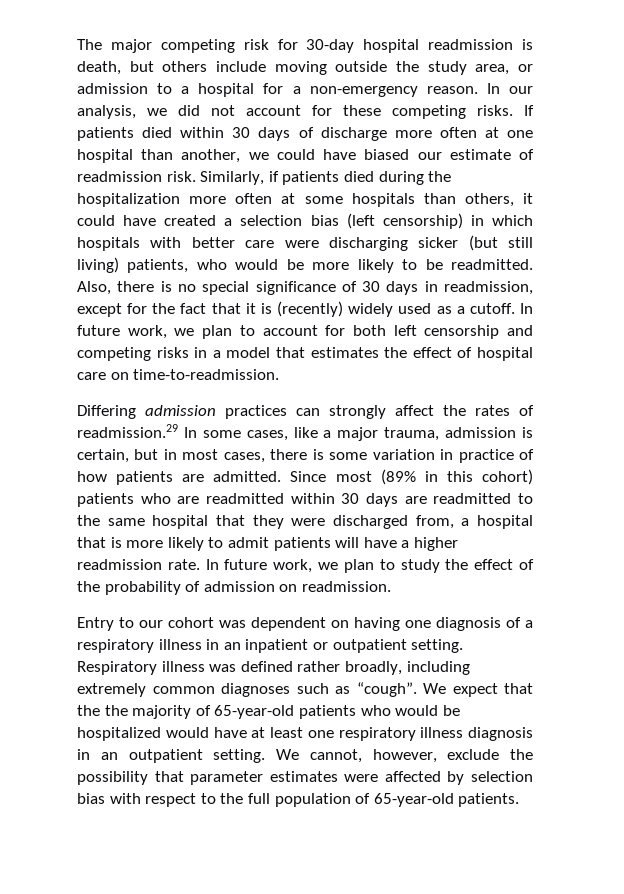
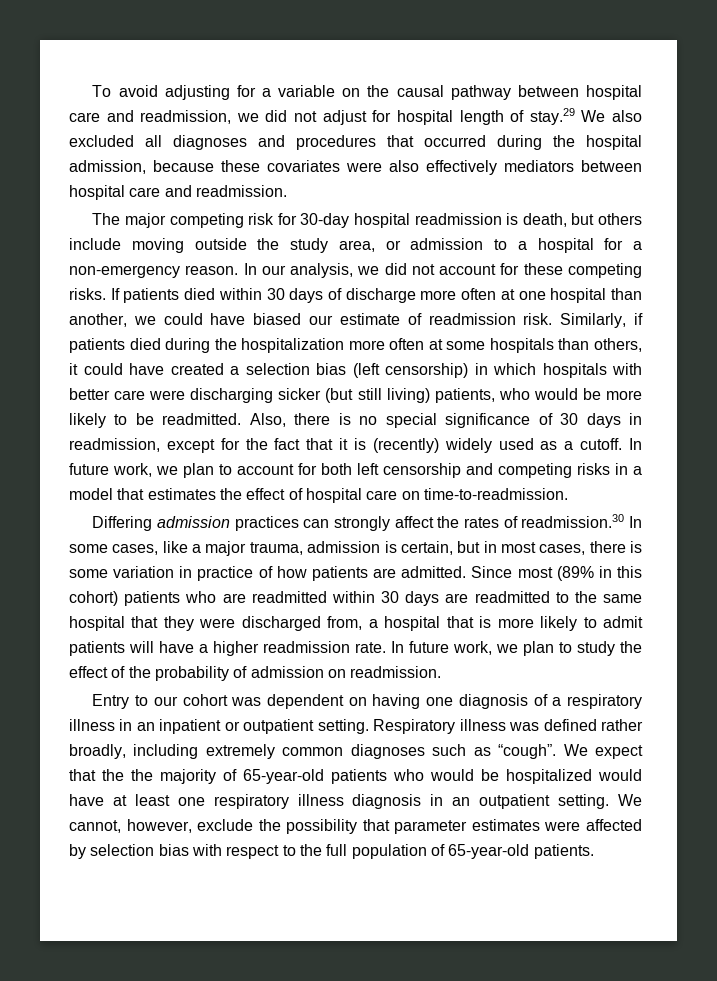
(77, 44) none -> [92,85,643,100] [69,108,643,125] [69,135,642,150] [69,160,642,175] [69,185,287,200] To avoid adjusting for a variable on the causal pathway between hospital care and readmission, we did not adjust for hospital length of stay.29 We also excluded all diagnoses and procedures that occurred during the hospital admission, because these covariates were also effectively mediators between hospital care and readmission. //
[77,424,178,438] readmission.29 -> [521,514,625,528] readmission.30

